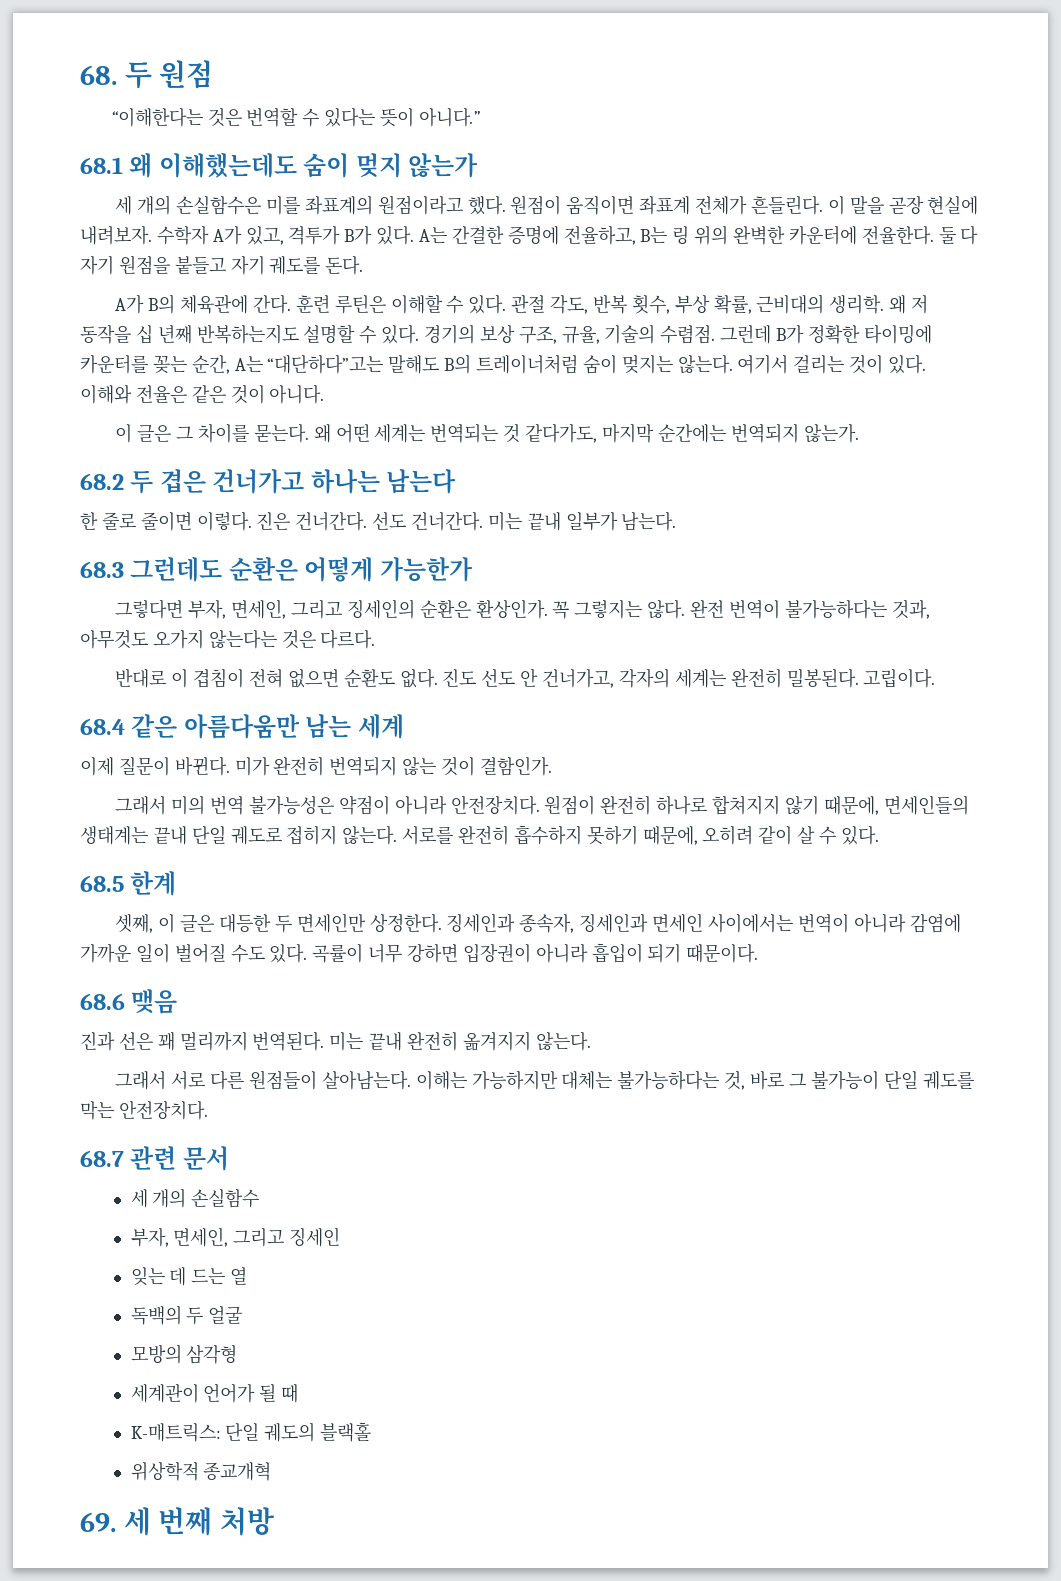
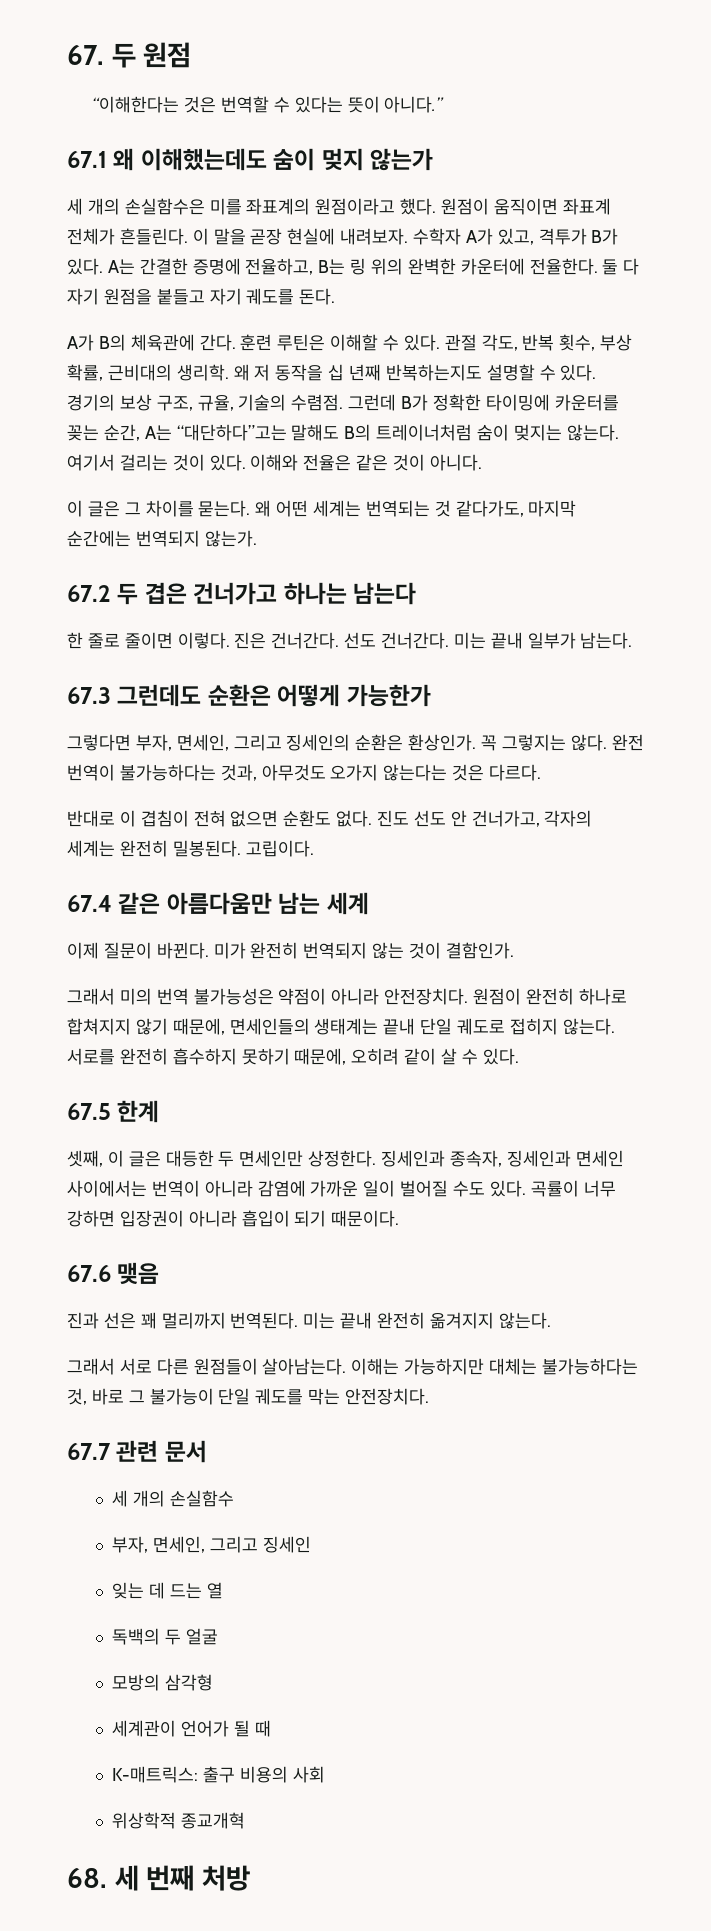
[80,65,117,85] 68. -> [67,45,104,65] 67.
[80,157,123,174] 68.1 -> [67,151,107,168] 67.1
[80,473,124,490] 68.2 -> [67,585,111,602] 67.2
[80,561,124,578] 68.3 -> [67,687,111,704] 67.3
[80,718,125,735] 68.4 -> [67,895,112,912] 67.4
[80,875,124,892] 68.5 -> [67,1103,111,1120] 67.5
[80,993,125,1010] 68.6 -> [67,1265,111,1282] 67.6
[80,1150,124,1167] 68.7 -> [67,1443,111,1460] 67.7
[225,1422,372,1442] 단일 궤도의 블랙홀 -> [202,1766,325,1783] 출구 비용의 사회
[80,1512,116,1532] 69. -> [67,1868,107,1888] 68.

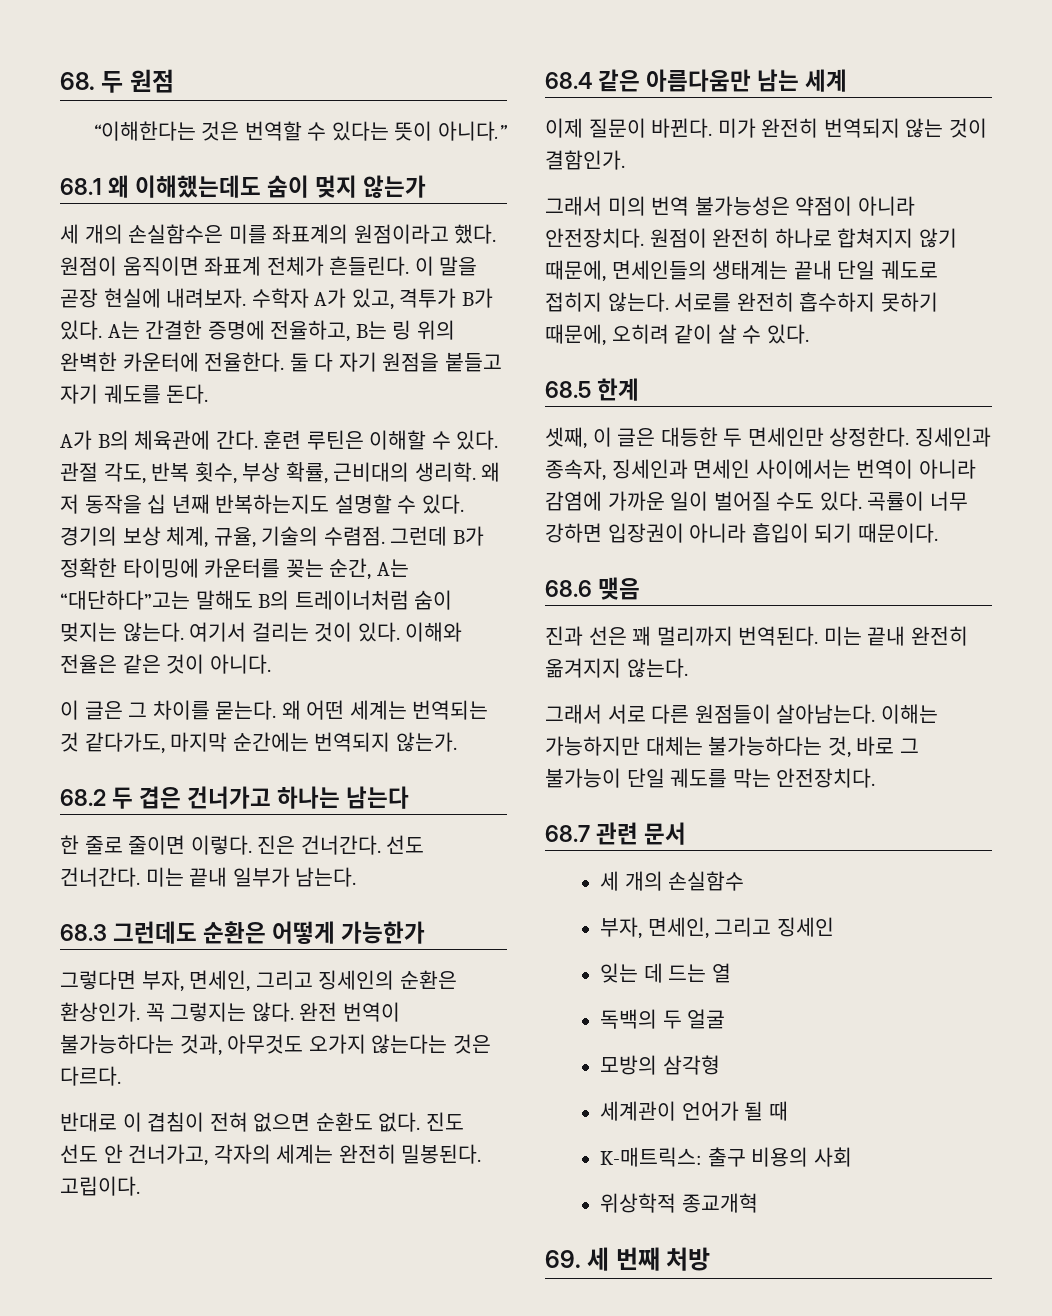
[67,45,104,65] 67. -> [60,72,95,90] 68.
[67,151,107,168] 67.1 -> [60,178,102,195] 68.1
[156,395,193,411] 구조, -> [166,526,209,548] 체계,
[67,585,111,602] 67.2 -> [60,789,106,806] 68.2
[67,687,111,704] 67.3 -> [60,924,107,941] 68.3
[67,895,112,912] 67.4 -> [545,72,592,89] 68.4
[67,1103,111,1120] 67.5 -> [545,381,591,398] 68.5
[67,1265,111,1282] 67.6 -> [545,580,592,597] 68.6
[67,1443,111,1460] 67.7 -> [545,825,590,842] 68.7
[67,1868,107,1888] 68. -> [545,1250,581,1268] 69.

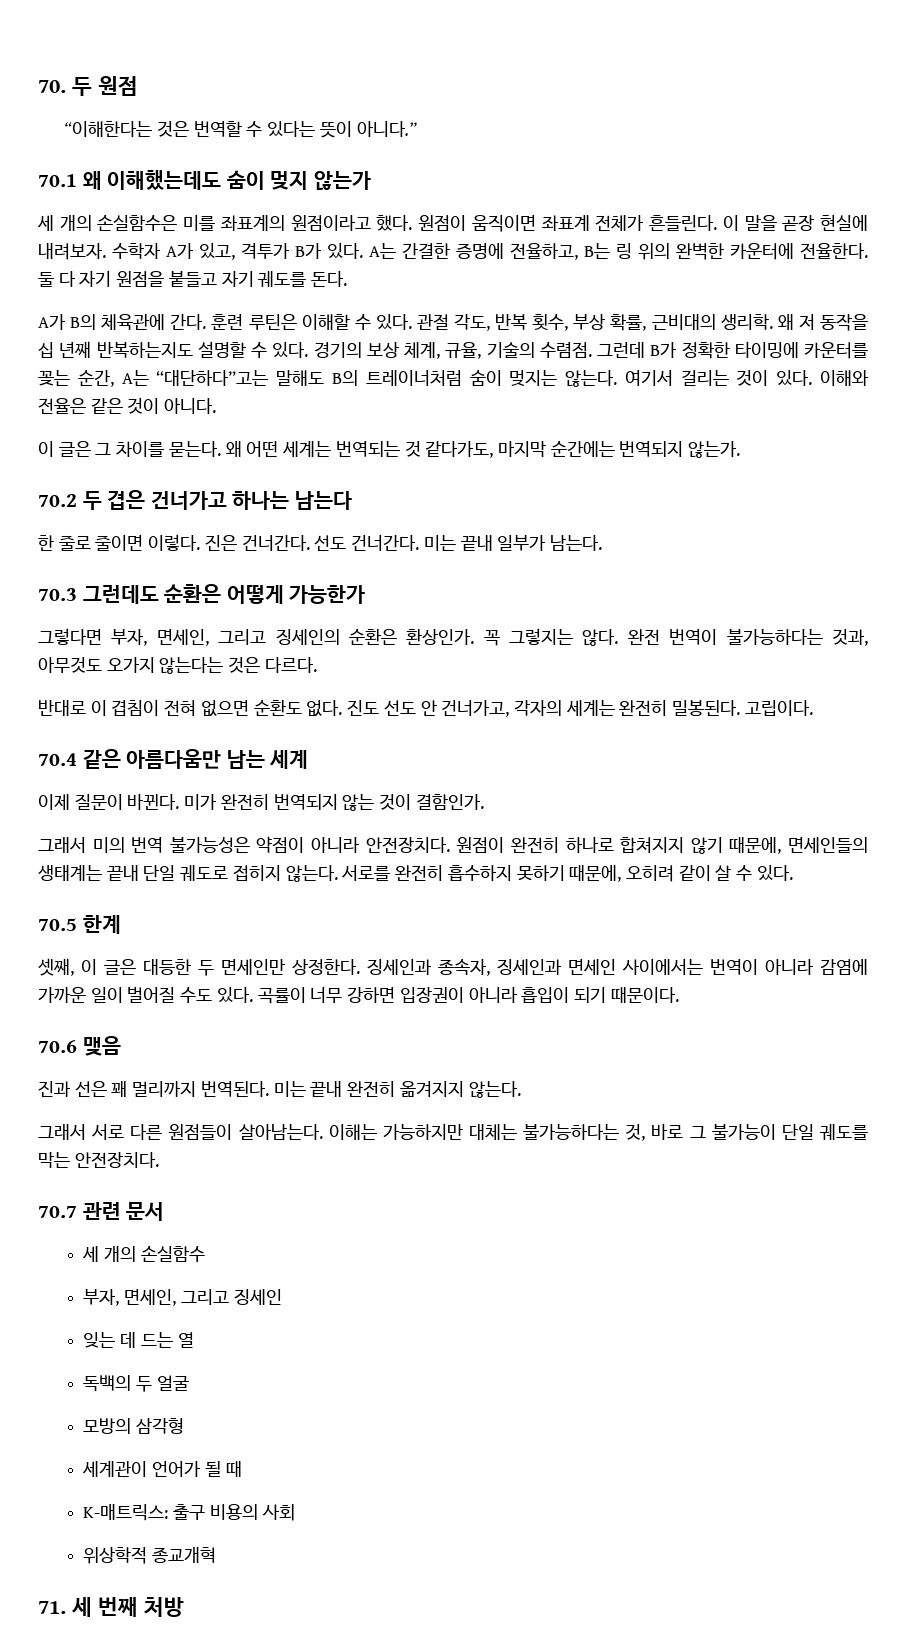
[60,72,95,90] 68. -> [38,80,66,93] 70.
[60,178,102,195] 68.1 -> [38,174,77,187] 70.1
[60,789,106,806] 68.2 -> [38,494,77,507] 70.2
[60,924,107,941] 68.3 -> [38,588,77,601] 70.3
[545,72,592,89] 68.4 -> [38,753,77,766] 70.4
[545,381,591,398] 68.5 -> [38,918,77,931] 70.5
[545,580,592,597] 68.6 -> [38,1040,77,1053] 70.6
[545,825,590,842] 68.7 -> [38,1206,77,1218] 70.7
[545,1250,581,1268] 69. -> [38,1601,66,1614] 71.

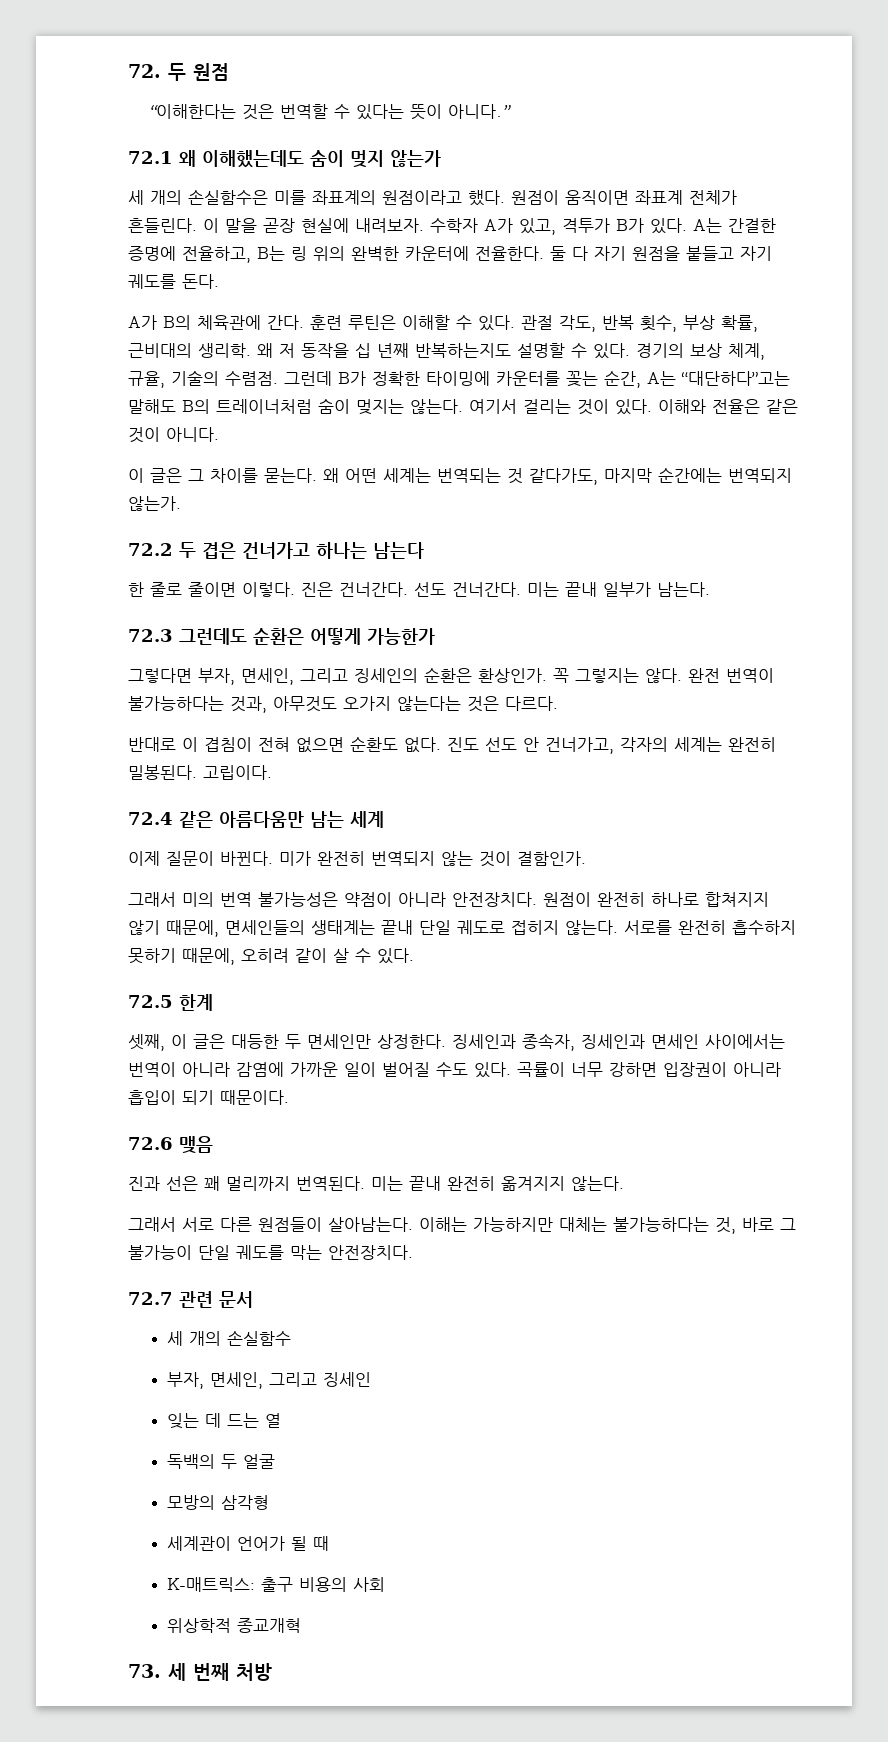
[38,80,66,93] 70. -> [128,64,161,78] 72.
[38,174,77,187] 70.1 -> [128,151,173,164] 72.1
[38,494,77,507] 70.2 -> [128,543,173,556] 72.2
[38,588,77,601] 70.3 -> [128,629,173,642] 72.3
[38,753,77,766] 70.4 -> [128,812,173,825] 72.4
[38,918,77,931] 70.5 -> [128,995,173,1008] 72.5
[38,1040,77,1053] 70.6 -> [128,1137,173,1150] 72.6
[38,1206,77,1218] 70.7 -> [128,1292,173,1305] 72.7
[38,1601,66,1614] 71. -> [128,1664,161,1678] 73.

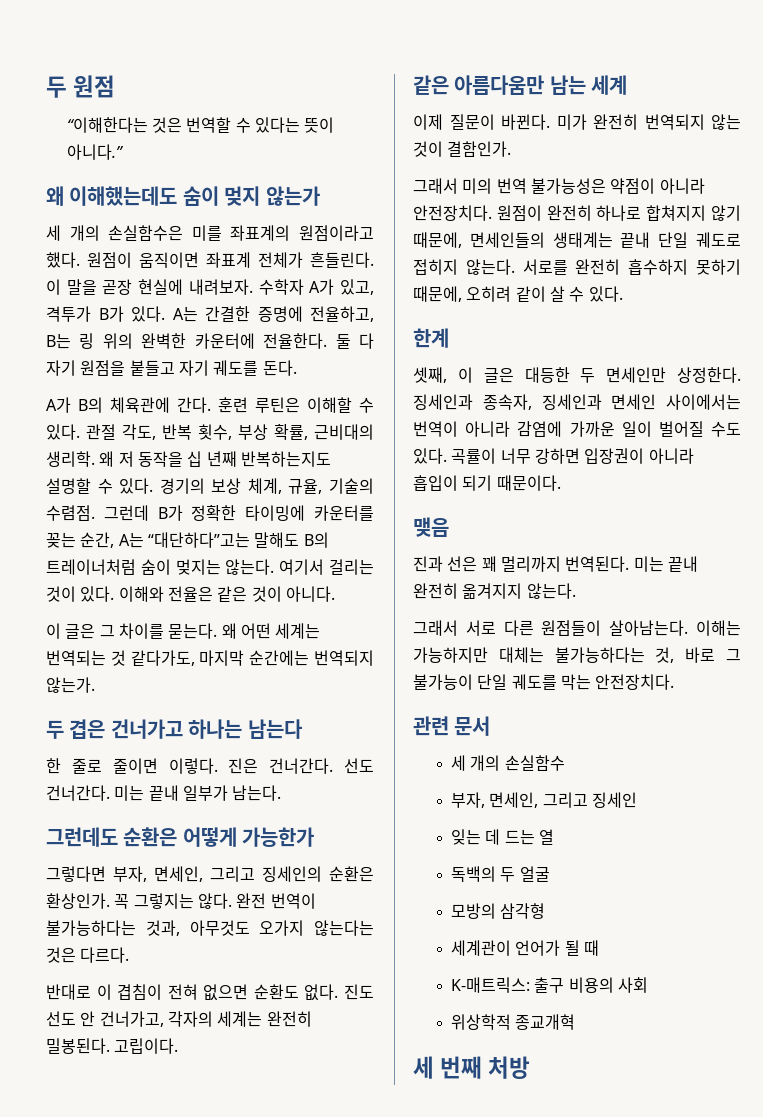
[128,64,161,78] 72. -> (46, 87) none
[128,151,173,164] 72.1 -> (124, 152) none
[128,543,173,556] 72.2 -> (95, 685) none
[128,629,173,642] 72.3 -> (282, 793) none
[128,812,173,825] 72.4 -> (179, 1046) none
[128,995,173,1008] 72.5 -> (623, 294) none
[128,1137,173,1150] 72.6 -> (561, 483) none
[128,1292,173,1305] 72.7 -> (675, 682) none
[128,1664,161,1678] 73. -> (576, 1022) none

